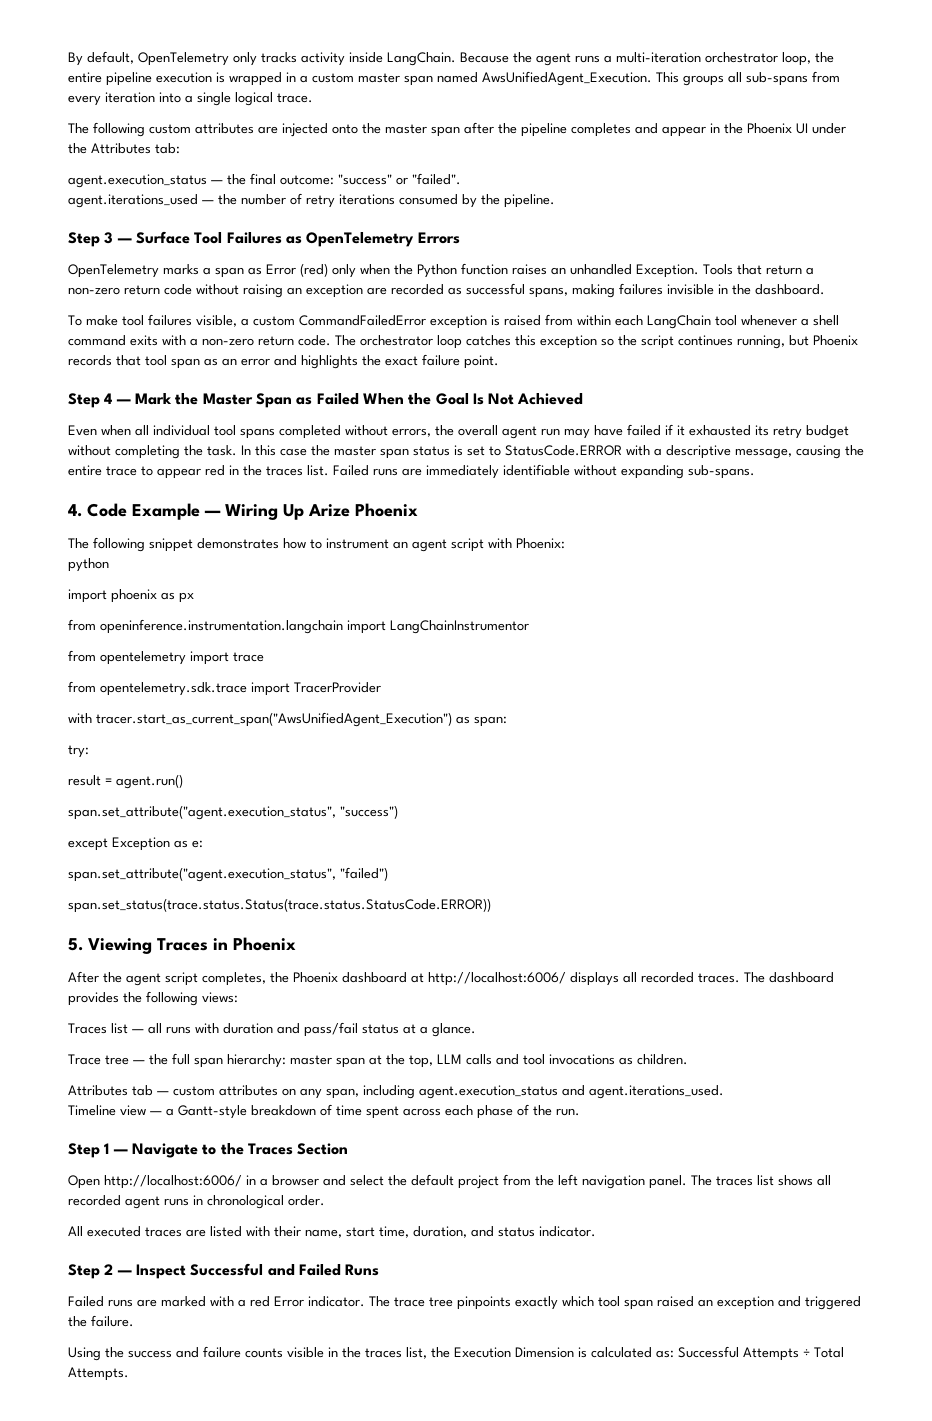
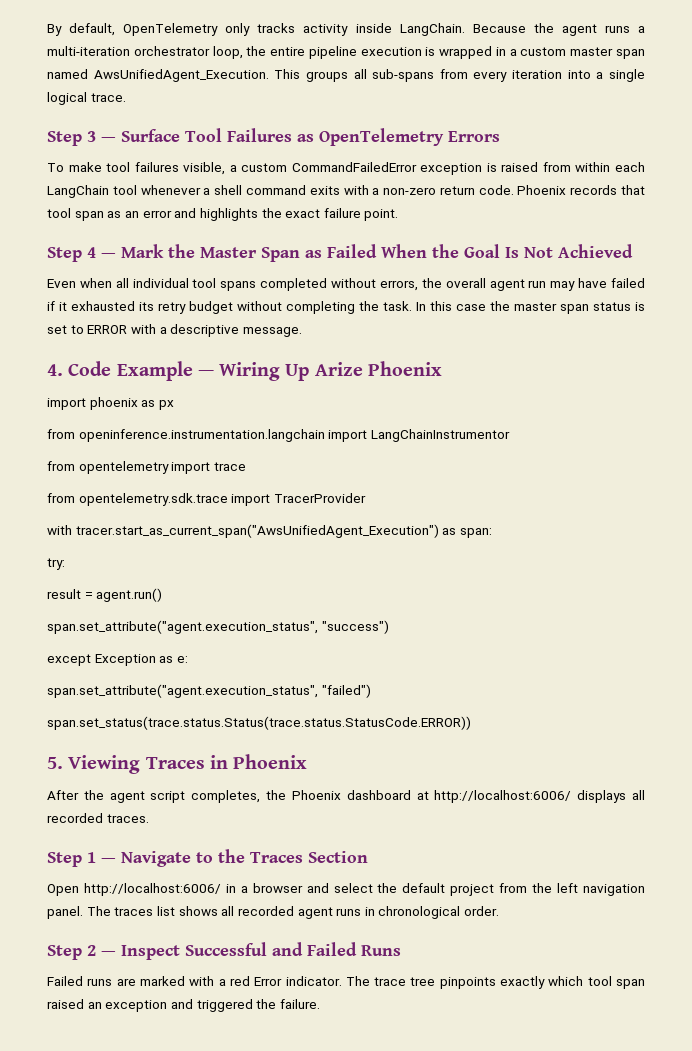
[68,122,846,137] [68,143,180,154] [68,173,461,188] [68,193,555,208] // The following custom attributes are injected onto the master span after the pipeline completes and appear in the Phoenix UI under the Attributes tab: // agent.execution_status — the final outcome: "success" or "failed". // agent.iterations_used — the number of retry iterations consumed by the pipeline. -> (126, 97) none
[68,263,814,278] [68,283,825,298] // OpenTelemetry marks a span as Error (red) only when the Python function raises an unhandled Exception. Tools that return a non-zero return code without raising an exception are recorded as successful spans, making failures invisible in the dashboard. -> (500, 136) none
[335,335,809,349] The orchestrator loop catches this exception so the script continues running, but -> (514, 190) none
[505,445,622,456] StatusCode.ERROR -> [87,325,128,334] ERROR
[735,445,864,459] [68,464,755,479] message, causing the entire trace to appear red in the traces list. Failed runs are immediately identifiable without expanding sub-spans. -> [242,327,302,337] message.
[68,537,565,552] [68,558,109,572] // The following snippet demonstrates how to instrument an agent script with Phoenix: // python -> (442, 368) none
[744,972,834,983] [68,991,238,1006] [68,1022,476,1037] [68,1053,688,1068] [68,1085,724,1099] [68,1104,580,1119] The dashboard provides the following views: // Traces list — all runs with duration and pass/fail status at a glance. // Trace tree — the full span hierarchy: master span at the top, LLM calls and tool invocations as children. // Attributes tab — custom attributes on any span, including agent.execution_status and agent.iterations_used. // Timeline view — a Gantt-style breakdown of time spent across each phase of the run. -> (149, 818) none
[68,1226,596,1238] // All executed traces are listed with their name, start time, duration, and status indicator. -> (500, 911) none
[68,1346,844,1361] [68,1367,129,1381] // Using the success and failure counts visible in the traces list, the Execution Dimension is calculated as: Successful Attempts ÷ Total Attempts. -> (320, 1004) none

